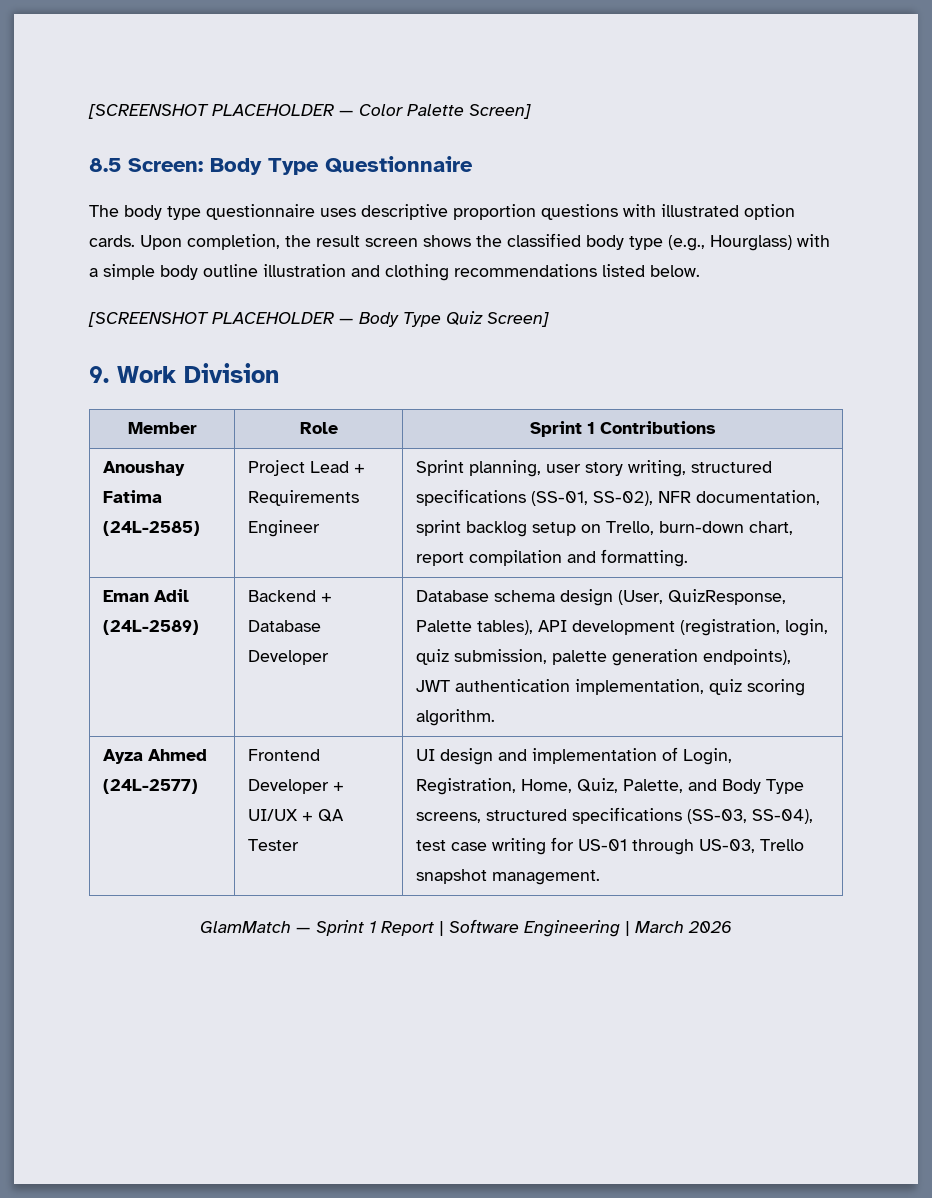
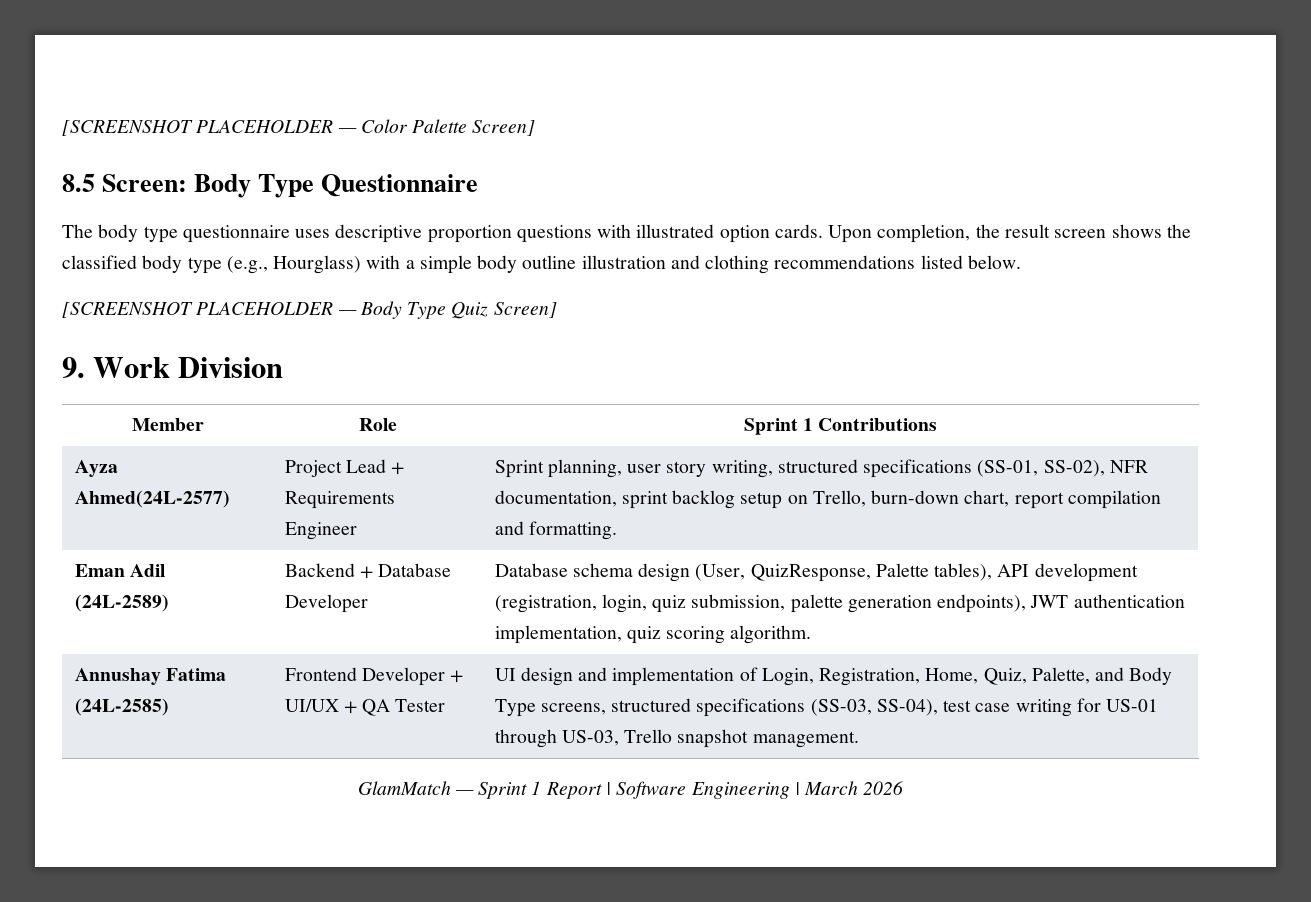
[102,461,185,476] [102,490,162,503] [102,521,200,536] Anoushay Fatima (24L-2585) -> [74,460,118,477] [74,490,230,508] Ayza Ahmed(24L-2577)
[102,749,207,764] [102,779,198,794] Ayza Ahmed (24L-2577) -> [74,668,226,685] [74,698,169,716] Annushay Fatima (24L-2585)

